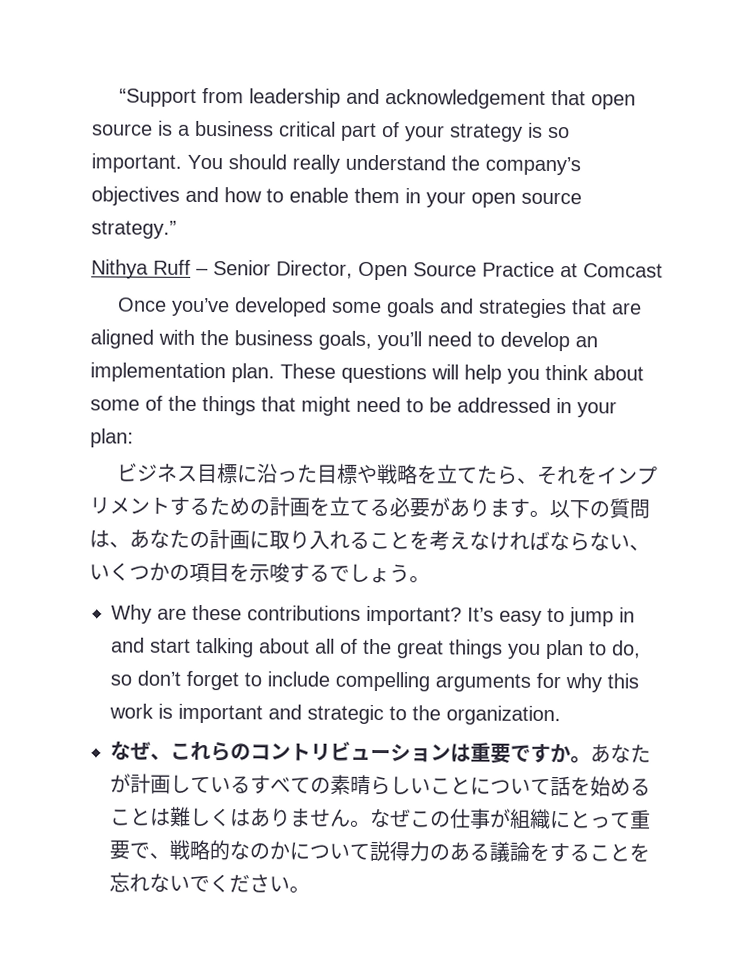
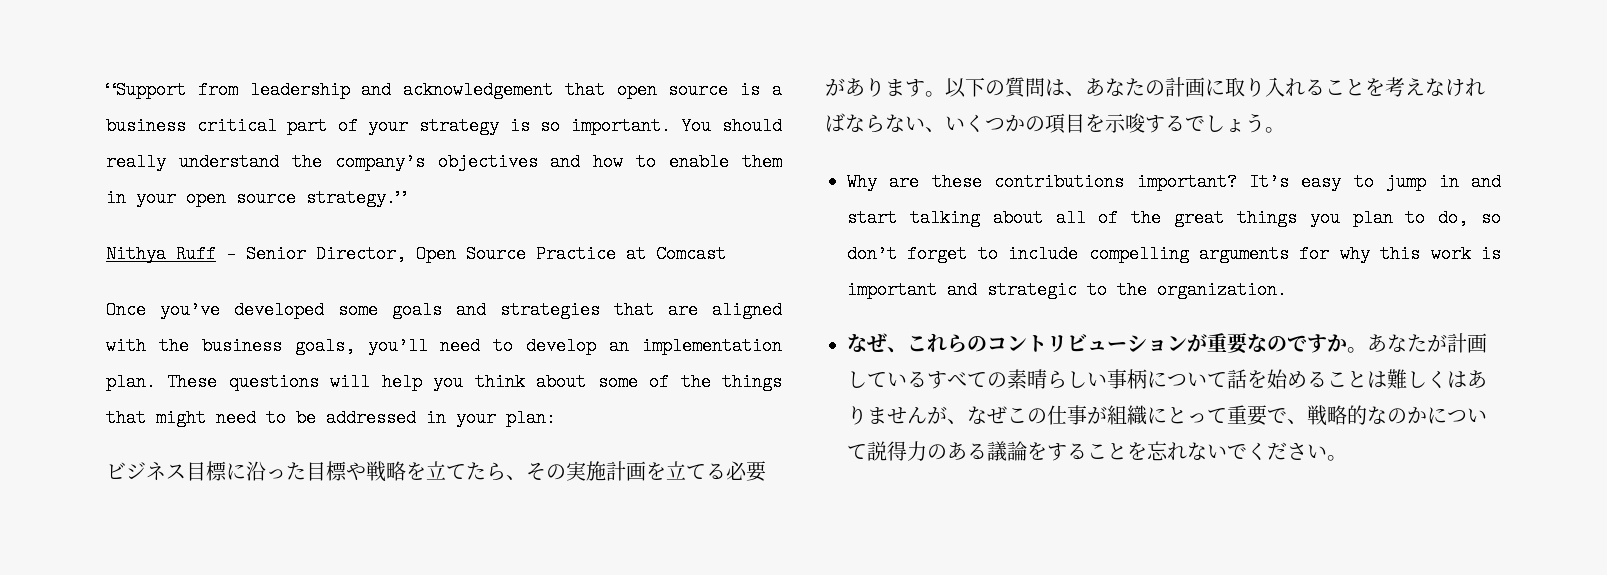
[557,466,659,485] [89,496,270,517] れをインプリメントするための -> [546,461,606,481] の実施
[450,742,511,764] は重要 -> [1187,333,1287,354] が重要なの
[430,776,471,795] こと -> [1107,369,1147,389] 事柄
[350,819,371,828] 。 -> [927,406,967,424] が、

